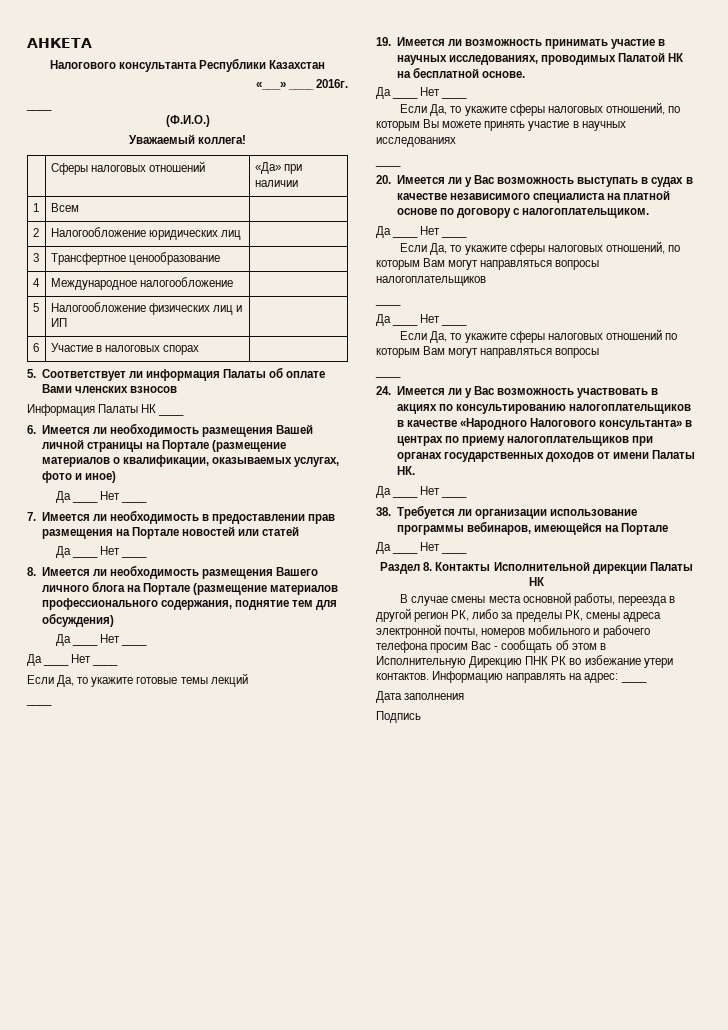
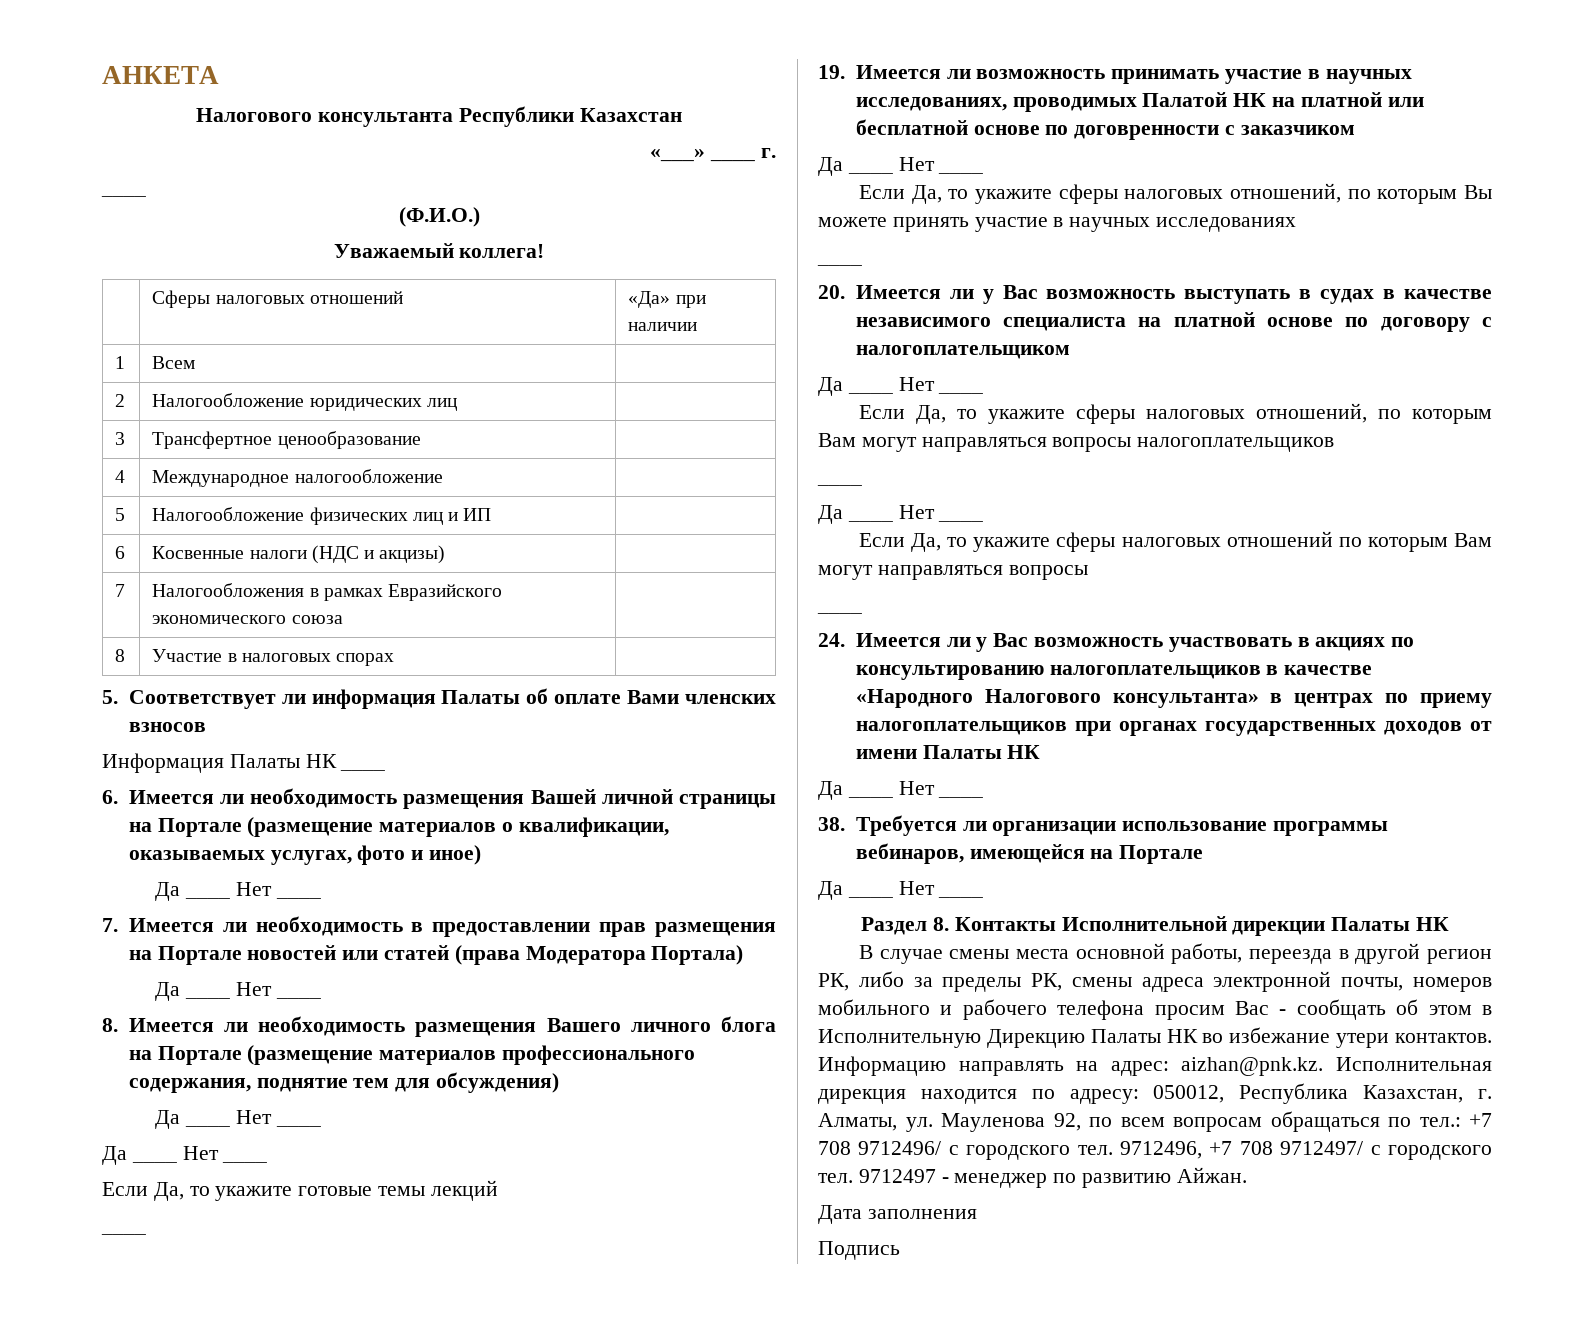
[316,79,348,88] 2016г. -> [760,148,776,158] г.
(39, 347) none -> [152,545,446,564] [115,584,126,597] [152,583,503,601] [152,615,343,624] [115,649,126,662] | Косвенные налоги (НДС и акцизы) | // 7 | Налогообложения в рамках Евразийского экономического союза | // 8
(300, 531) none -> [454,945,744,965] (права Модератора Портала)
[412,67,525,78] бесплатной основе. -> [1300,92,1424,107] [855,119,1355,140] платной или бесплатной основе по договренности с заказчиком
[522,208,650,218] налогоплательщиком. -> [855,345,1070,359] налогоплательщиком
[396,466,415,475] НК. -> [1007,745,1041,759] НК
[525,656,567,665] ПНК РК -> [1090,1029,1198,1043] Палаты НК
[620,680,647,683] ____ -> [1181,1057,1492,1076] [818,1083,1492,1104] [818,1111,1492,1132] [818,1141,1492,1160] [818,1167,1247,1188] aizhan@pnk.kz. Исполнительная дирекция находится по адресу: 050012, Республика Казахстан, г. Алматы, ул. Мауленова 92, по всем вопросам обращаться по тел.: +7 708 9712496/ с городского тел. 9712496, +7 708 9712497/ с городского тел. 9712497 - менеджер по развитию Айжан.

